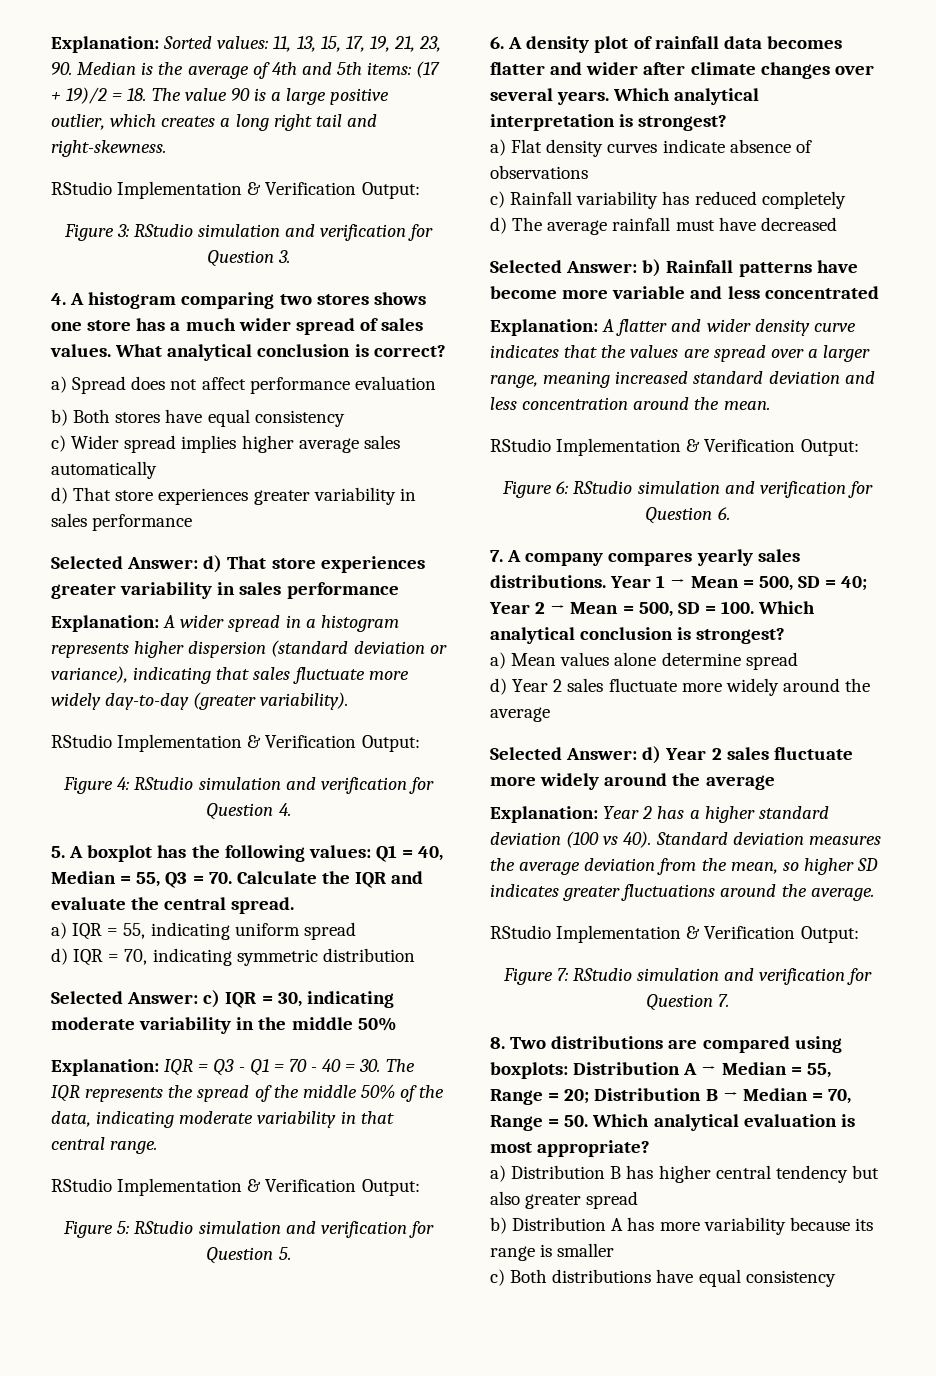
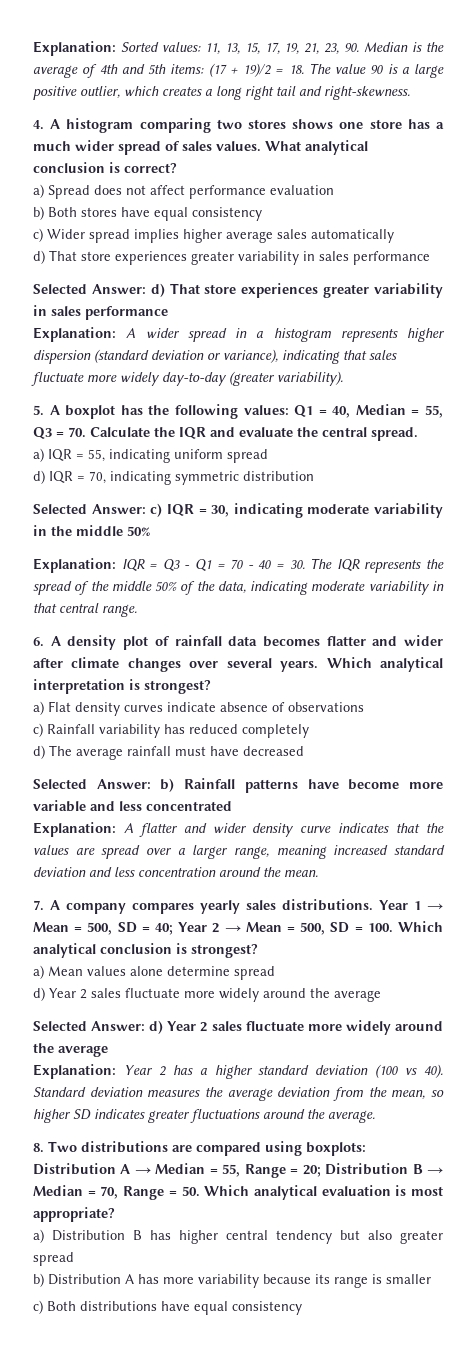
[51,181,420,199] [63,224,434,241] [206,250,291,267] // RStudio Implementation & Verification Output: // Figure 3: RStudio simulation and verification for Question 3. -> (410, 93) none
[51,734,420,752] [63,777,434,794] [206,803,291,820] // RStudio Implementation & Verification Output: // Figure 4: RStudio simulation and verification for Question 4. -> (343, 378) none
[51,1178,420,1196] [63,1221,434,1238] [206,1247,291,1264] // RStudio Implementation & Verification Output: // Figure 5: RStudio simulation and verification for Question 5. -> (137, 610) none
[490,438,859,456] [502,481,873,498] [645,507,730,524] // RStudio Implementation & Verification Output: // Figure 6: RStudio simulation and verification for Question 6. -> (318, 873) none
[490,925,859,943] [502,968,873,985] [645,994,730,1011] // RStudio Implementation & Verification Output: // Figure 7: RStudio simulation and verification for Question 7. -> (375, 1116) none

